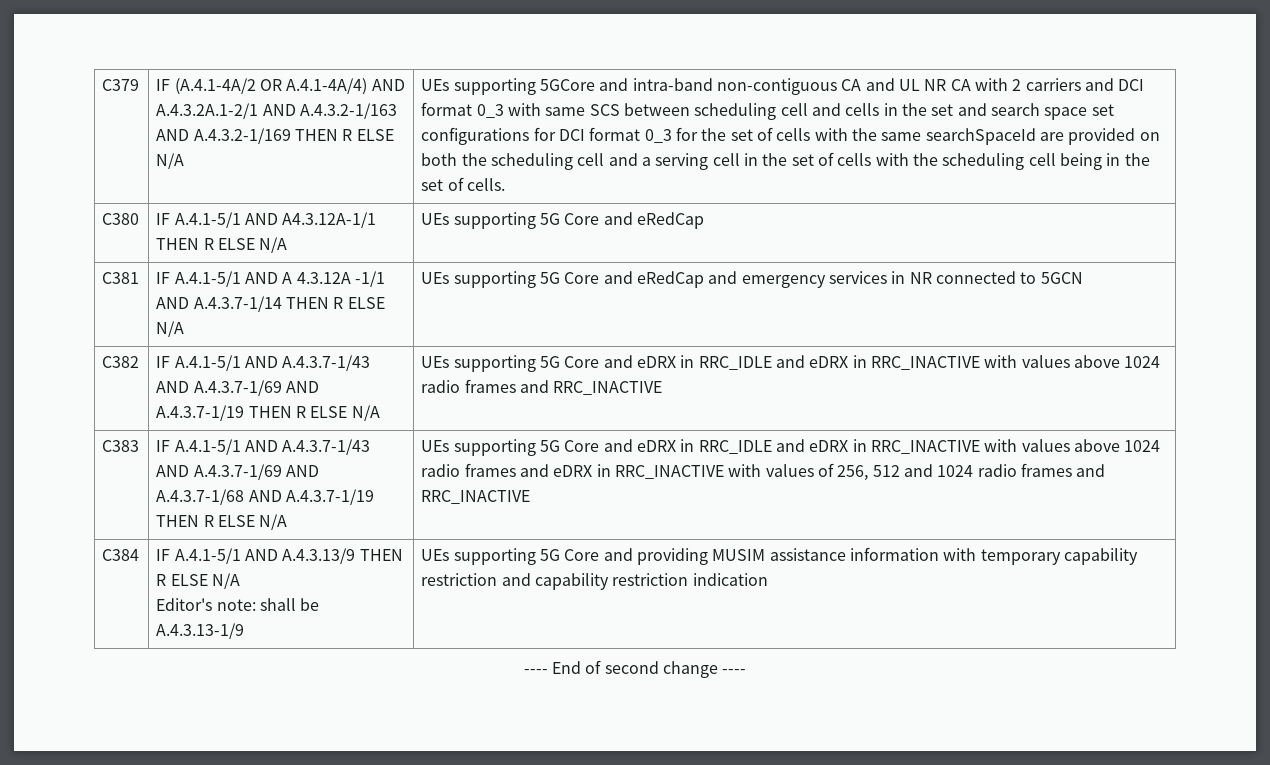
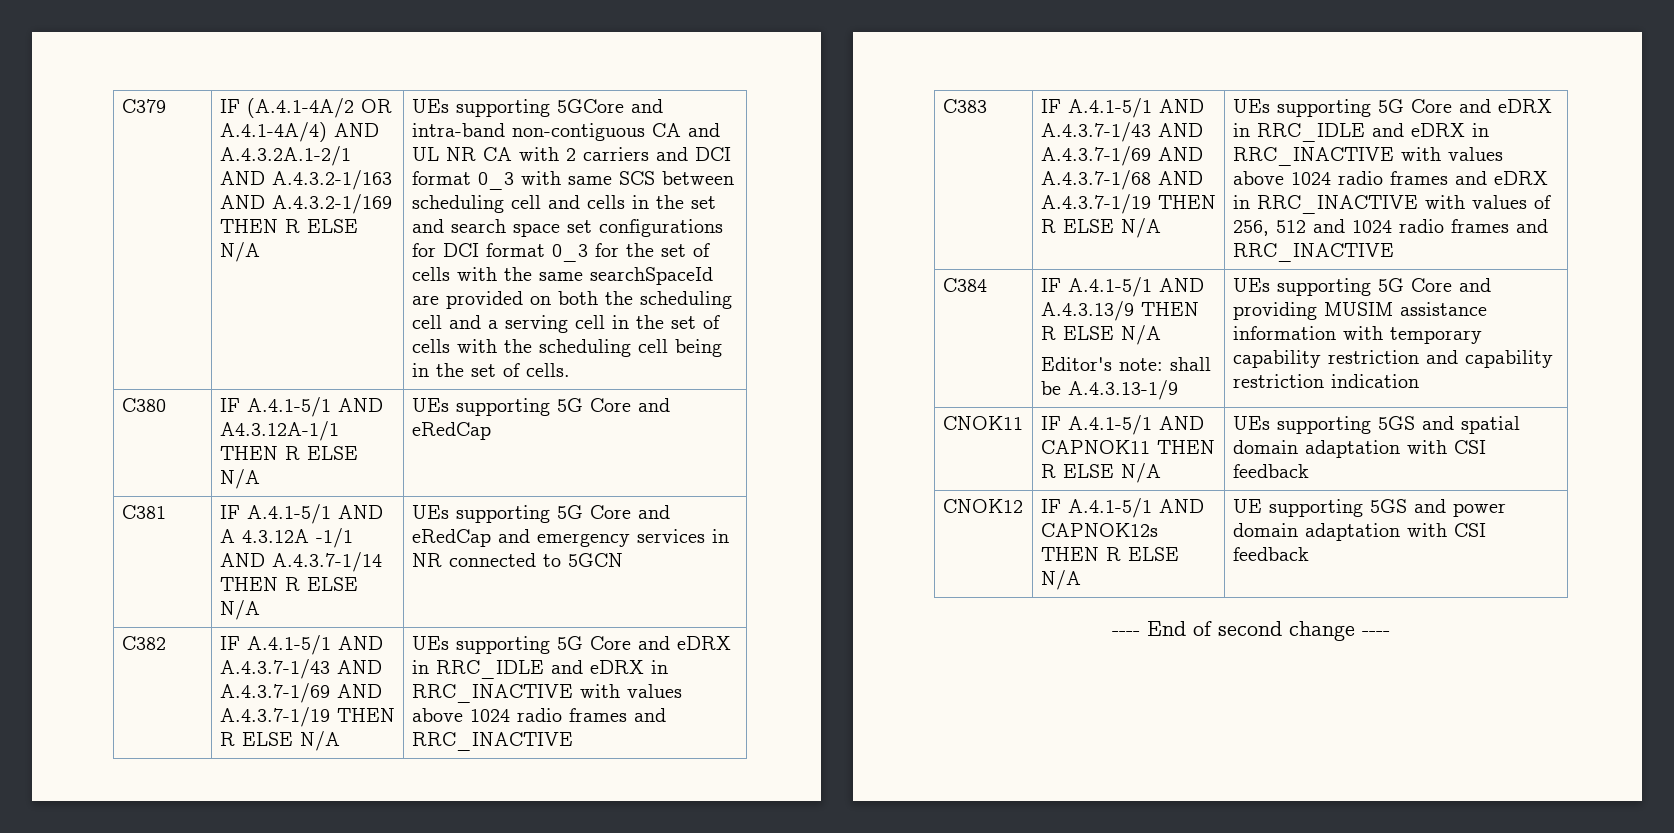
(768, 579) none -> [942,416,1023,430] [1040,415,1204,435] [1040,440,1215,454] [1040,463,1161,483] [1232,416,1520,434] [1232,440,1486,458] [1232,464,1309,478] [942,499,1023,513] [1040,498,1204,518] [1040,523,1158,537] [1040,547,1179,561] [1040,570,1081,590] [1232,499,1506,517] [1232,523,1486,541] [1232,547,1309,561] // CNOK11 | IF A.4.1-5/1 AND CAPNOK11 THEN R ELSE N/A | UEs supporting 5GS and spatial domain adaptation with CSI feedback // CNOK12 | IF A.4.1-5/1 AND CAPNOK12s THEN R ELSE N/A | UE supporting 5GS and power domain adaptation with CSI feedback

